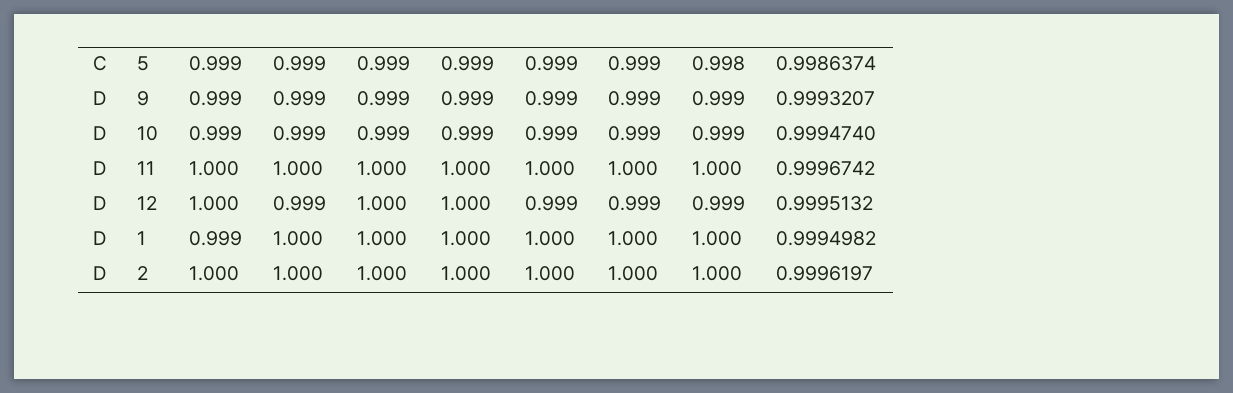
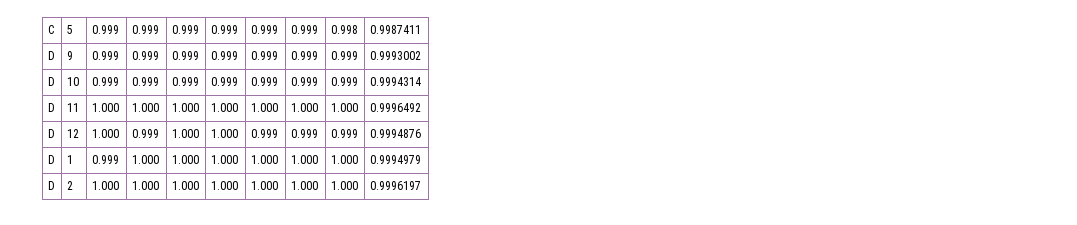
[775,56,876,71] 0.9986374 -> [369,25,421,34] 0.9987411
[775,91,875,106] 0.9993207 -> [369,51,421,60] 0.9993002
[775,126,876,141] 0.9994740 -> [369,77,421,86] 0.9994314
[775,161,875,176] 0.9996742 -> [369,103,421,112] 0.9996492
[775,196,873,211] 0.9995132 -> [369,129,421,138] 0.9994876
[775,231,876,246] 0.9994982 -> [369,155,421,164] 0.9994979

